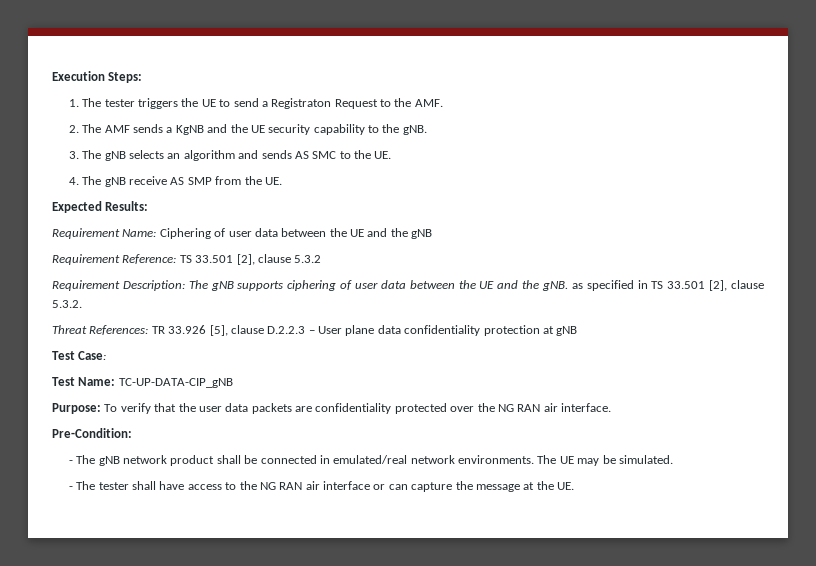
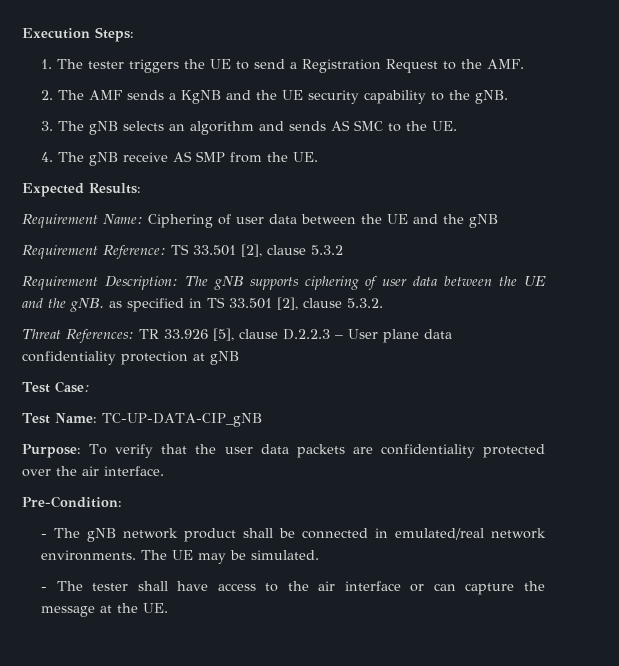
[271,98,332,109] Registraton -> [302,59,382,73] Registration
[497,404,541,412] NG RAN -> (77, 471) none
[259,482,303,490] NG RAN -> (309, 586) none

